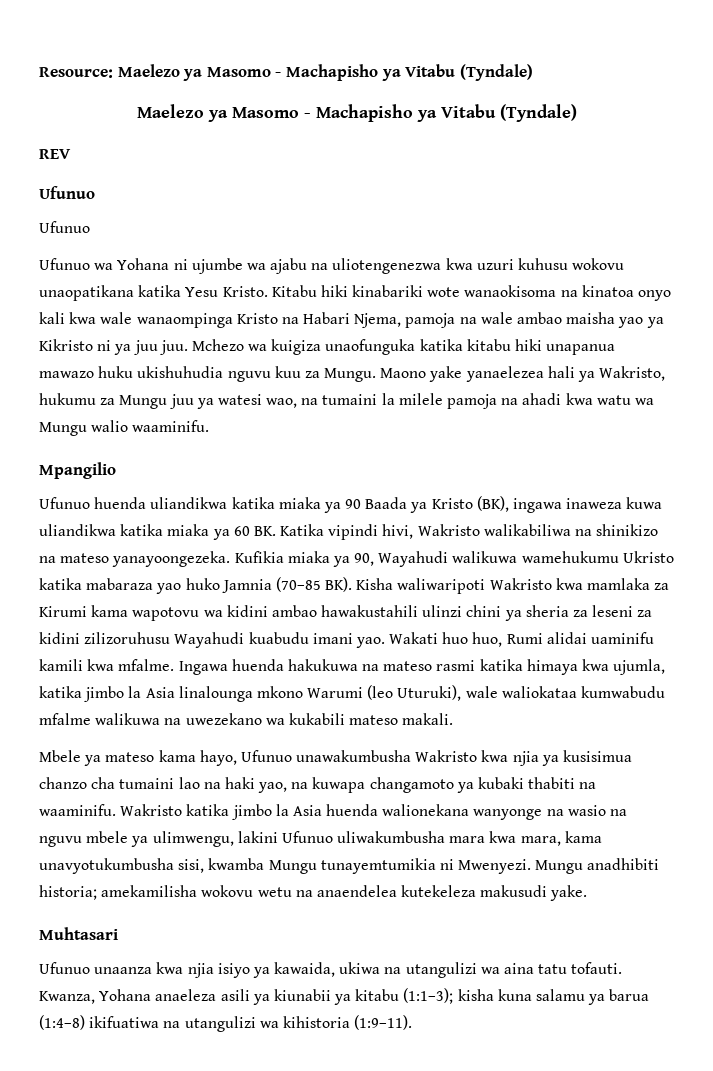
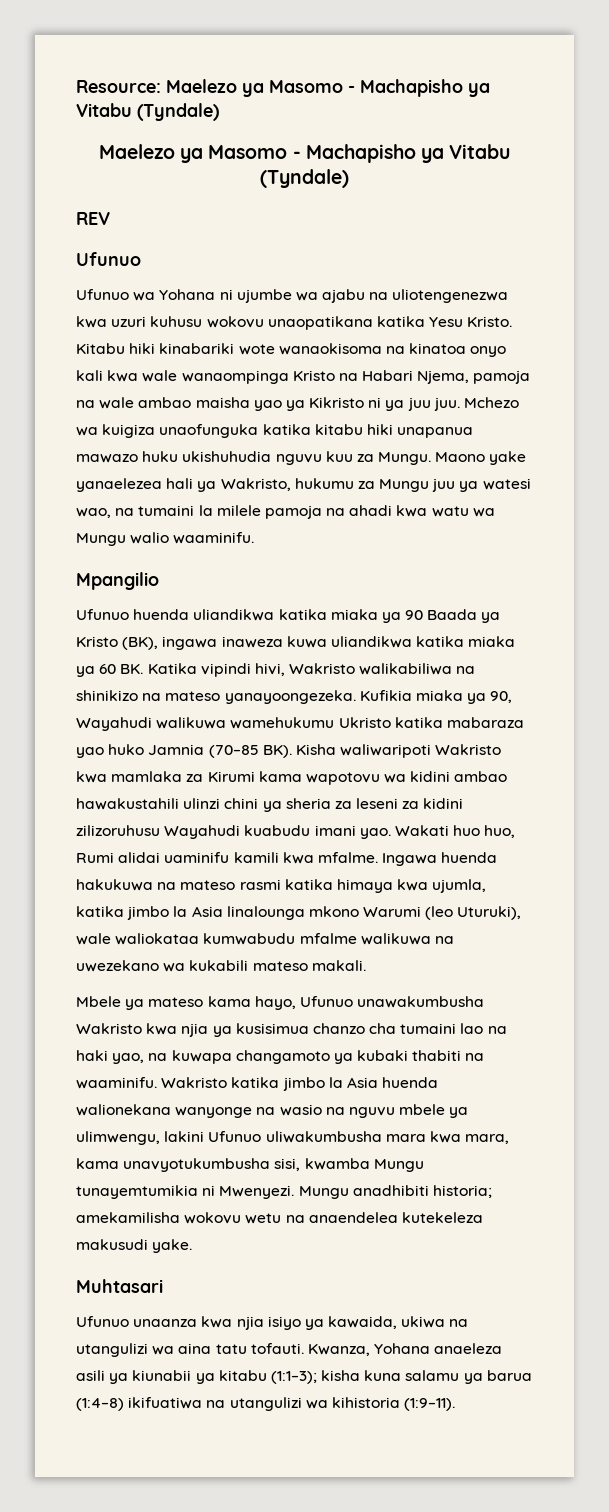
[39,258,90,270] // Ufunuo -> (129, 294) none

